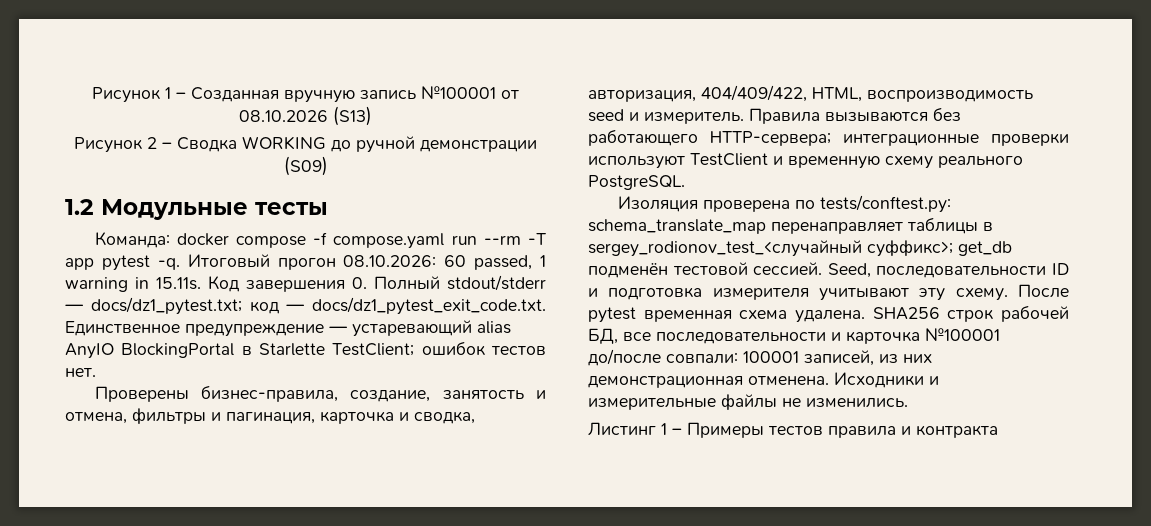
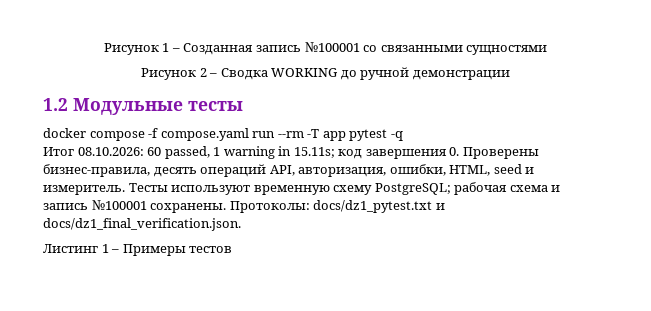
[284,86,519,103] [239,106,372,126] вручную запись №100001 от 08.10.2026 (S13) -> [255,42,548,55] запись №100001 со связанными сущностями
[283,156,328,176] (S09) -> (510, 75) none
[94,231,170,248] Команда: -> (243, 106) none
[157,254,336,270] -q. Итоговый прогон -> [390,131,403,141] [43,147,74,156] -q // Итог
[156,275,546,292] [65,297,546,315] [65,320,511,337] [65,341,546,359] [65,368,96,377] [94,385,546,402] [65,408,475,424] [588,85,1033,102] [588,107,961,124] [588,129,1069,146] [588,153,1023,169] [588,175,685,190] [617,195,951,213] [588,217,993,234] [588,240,1012,257] [588,262,1069,278] [588,284,1069,301] [588,305,1069,323] [588,328,1000,344] [588,349,932,366] [588,372,939,388] [588,394,908,410] 15.11s. Код завершения 0. Полный stdout/stderr — docs/dz1_pytest.txt; код — docs/dz1_pytest_exit_code.txt. Единственное предупреждение — устаревающий alias AnyIO BlockingPortal в Starlette TestClient; ошибок тестов нет. // Проверены бизнес-правила, создание, занятость и отмена, фильтры и пагинация, карточка и сводка, авторизация, 404/409/422, HTML, воспроизводимость seed и измеритель. Правила вызываются без работающего HTTP-сервера; интеграционные проверки используют TestClient и временную схему реального PostgreSQL. // Изоляция проверена по tests/conftest.py: schema_translate_map перенаправляет таблицы в sergey_rodionov_test_<случайный суффикс>; get_db подменён тестовой сессией. Seed, последовательности ID и подготовка измерителя учитывают эту схему. После pytest временная схема удалена. SHA256 строк рабочей БД, все последовательности и карточка №100001 до/после совпали: 100001 записей, из них демонстрационная отменена. Исходники и измерительные файлы не изменились. -> [293,147,539,159] [43,164,535,177] [43,182,561,195] [43,200,445,213] [43,218,241,231] 15.11s; код завершения 0. Проверены бизнес-правила, десять операций API, авторизация, ошибки, HTML, seed и измеритель. Тесты используют временную схему PostgreSQL; рабочая схема и запись №100001 сохранены. Протоколы: docs/dz1_pytest.txt и docs/dz1_final_verification.json.
[828,425,998,438] правила и контракта -> (233, 249) none

